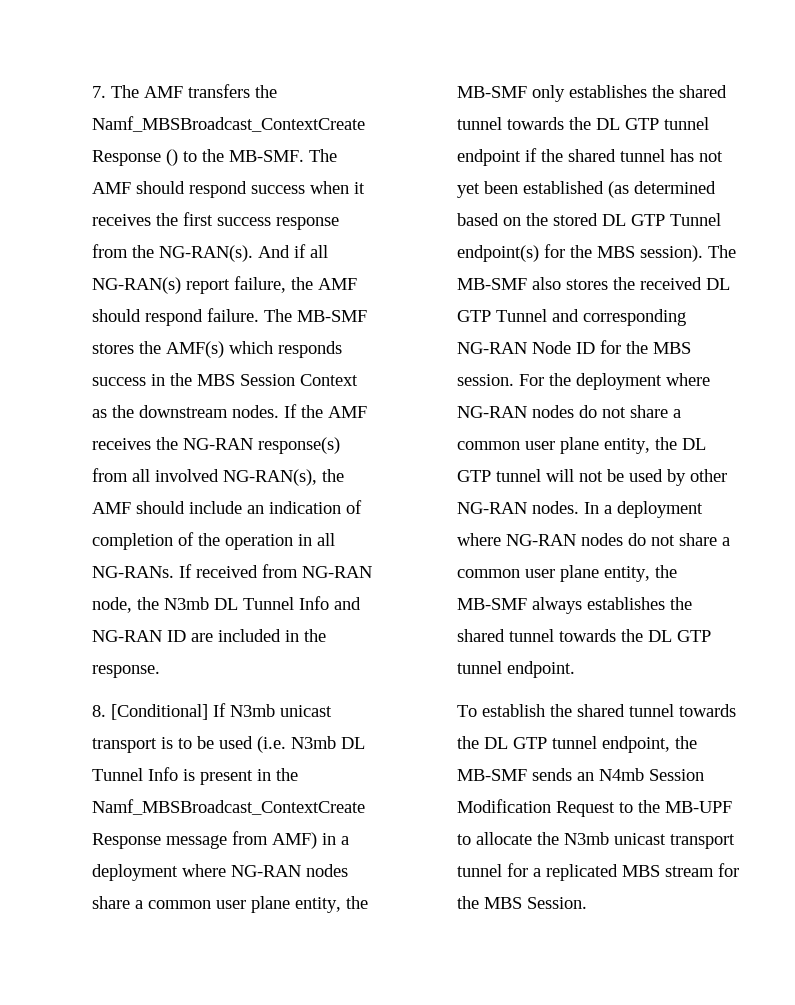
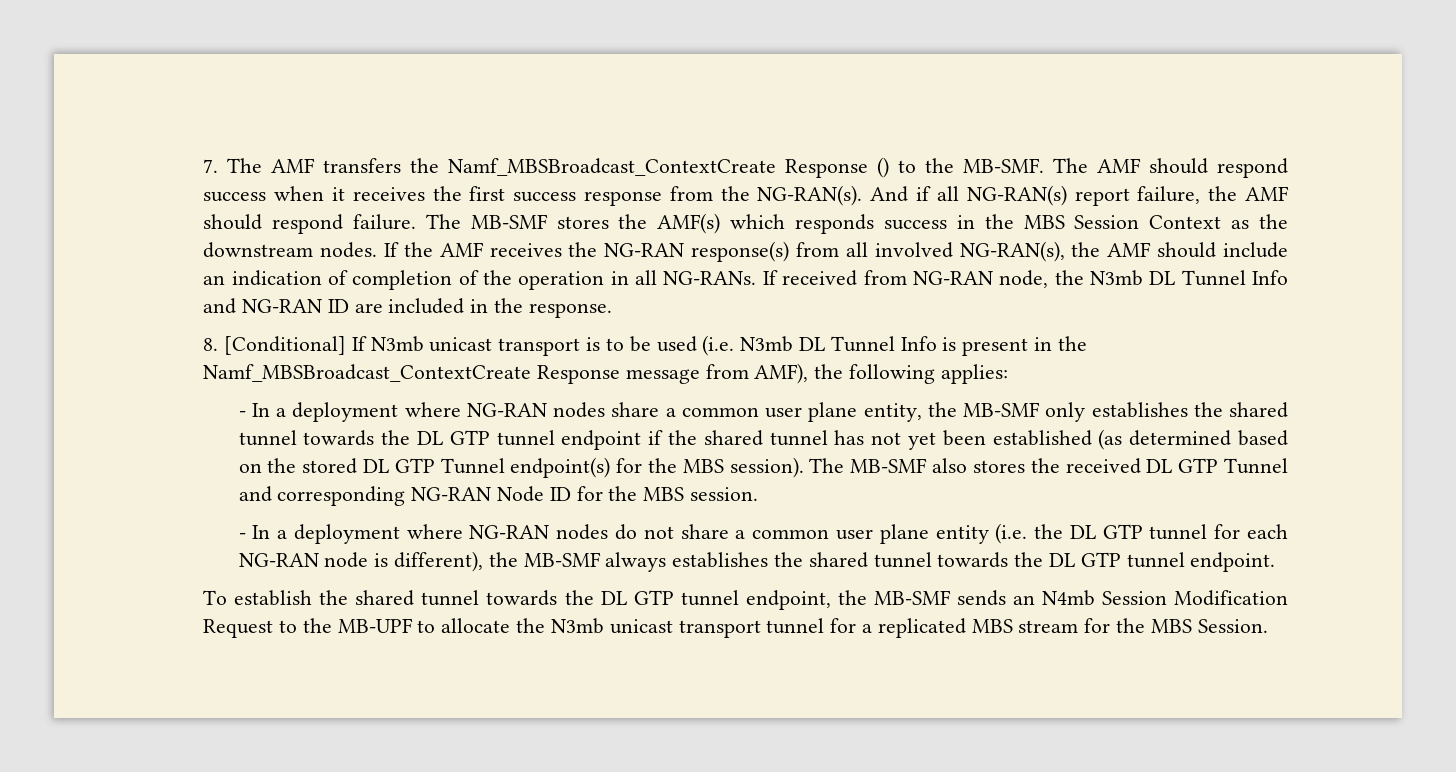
[271,832,336,849] AMF) in -> [754,363,1008,384] [238,403,270,417] AMF), the following applies: // - In
[518,373,710,390] [456,405,681,418] [456,437,706,454] [456,469,727,486] [456,501,579,514] For the deployment where NG-RAN nodes do not share a common user plane entity, the DL GTP tunnel will not be used by other NG-RAN nodes. -> [238,533,246,539] // -
[603,566,650,582] entity, -> [935,523,1288,544] [238,551,483,572] entity (i.e. the DL GTP tunnel for each NG-RAN node is different),

